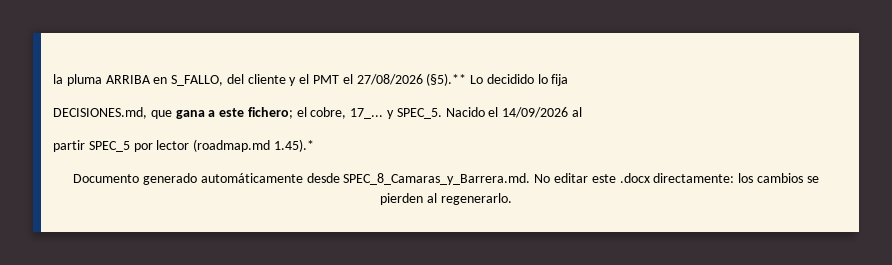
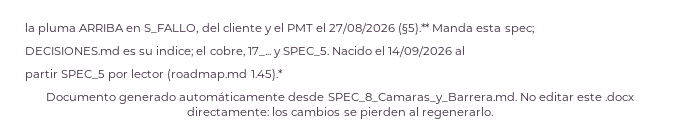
[470,74,569,86] [53,107,293,119] Lo decidido lo fija // DECISIONES.md, que gana a este fichero; -> [432,23,534,35] [25,46,194,57] Manda esta spec; // DECISIONES.md es su indice;

